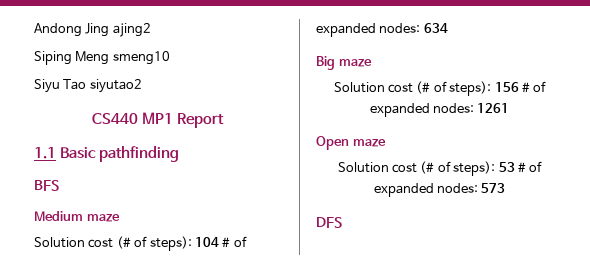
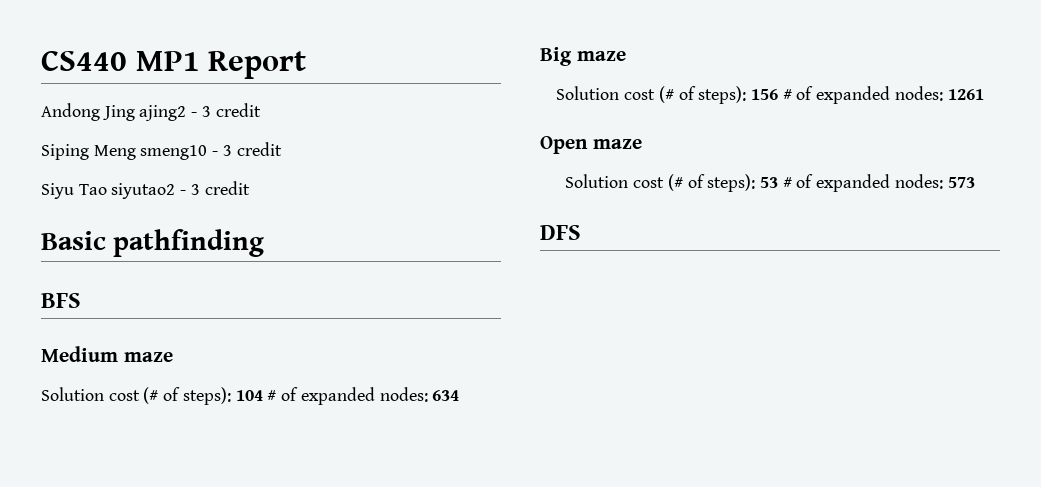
(34, 30) none -> [41,50,307,79] CS440 MP1 Report //
(151, 30) none -> [191,103,261,117] - 3 credit
(170, 58) none -> [212,142,282,156] - 3 credit
[91,112,225,128] [34,147,56,159] // CS440 MP1 Report // 1.1 -> [180,181,250,195] - 3 credit //

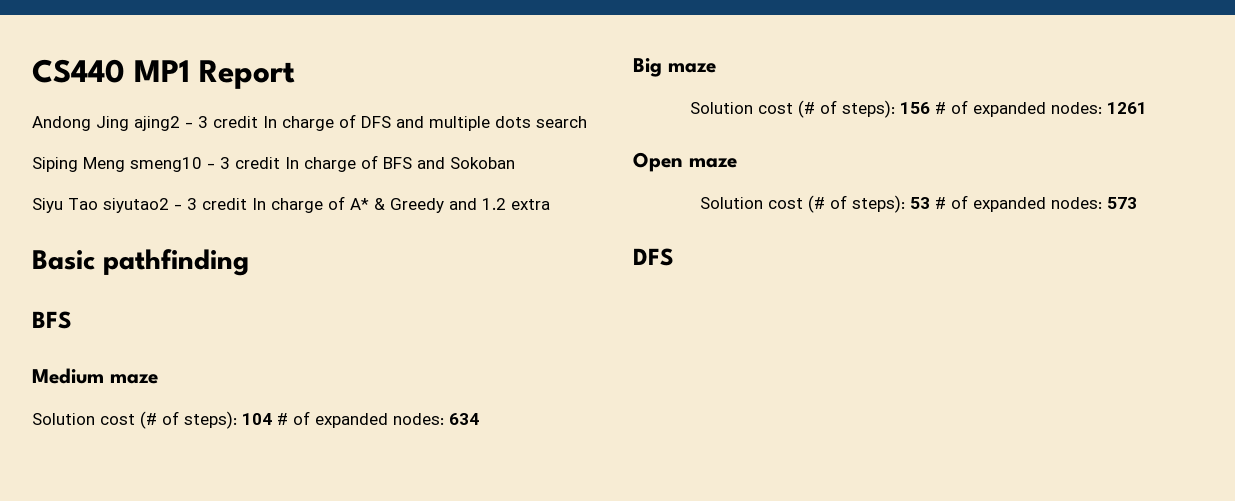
(261, 110) none -> [263,114,587,131] In charge of DFS and multiple dots search
(282, 149) none -> [285,155,515,172] In charge of BFS and Sokoban
(250, 188) none -> [252,196,550,213] In charge of A* & Greedy and 1.2 extra

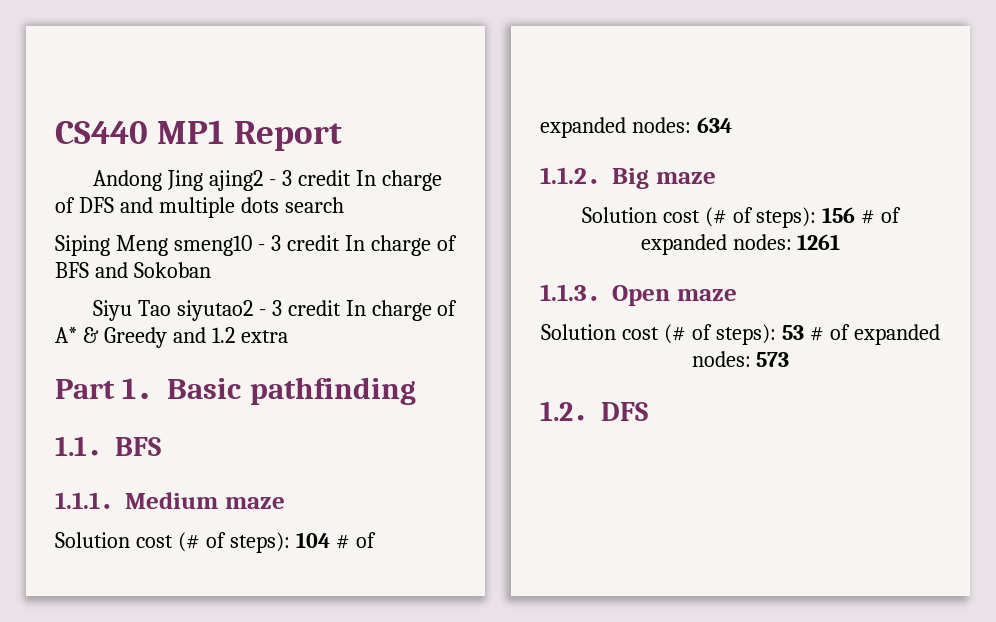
(550, 204) none -> [55,378,168,399] Part 1．
(249, 262) none -> [55,436,115,456] 1.1．
(72, 320) none -> [55,492,125,509] 1.1.1．
(479, 419) none -> [540,167,612,184] 1.1.2．
(1147, 108) none -> [540,284,612,301] 1.1.3．
(1137, 203) none -> [540,401,601,421] 1.2．

